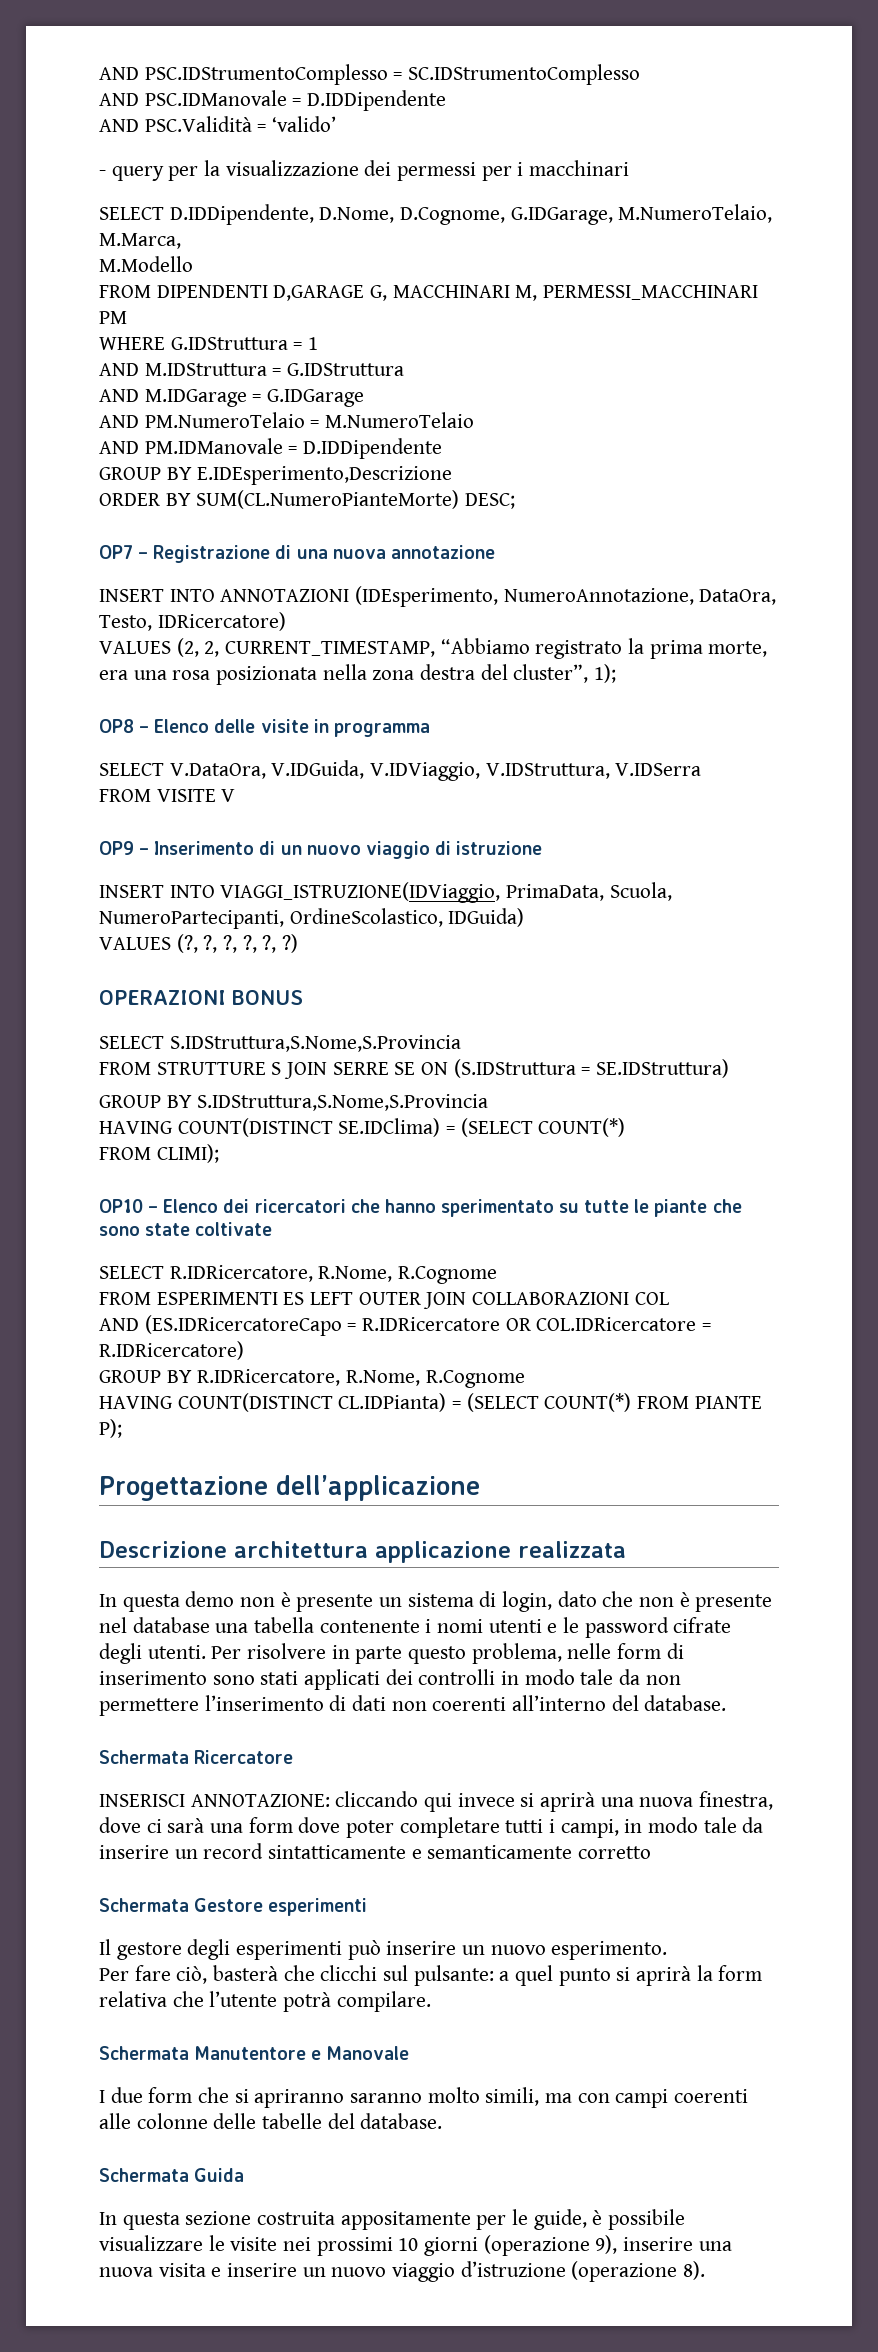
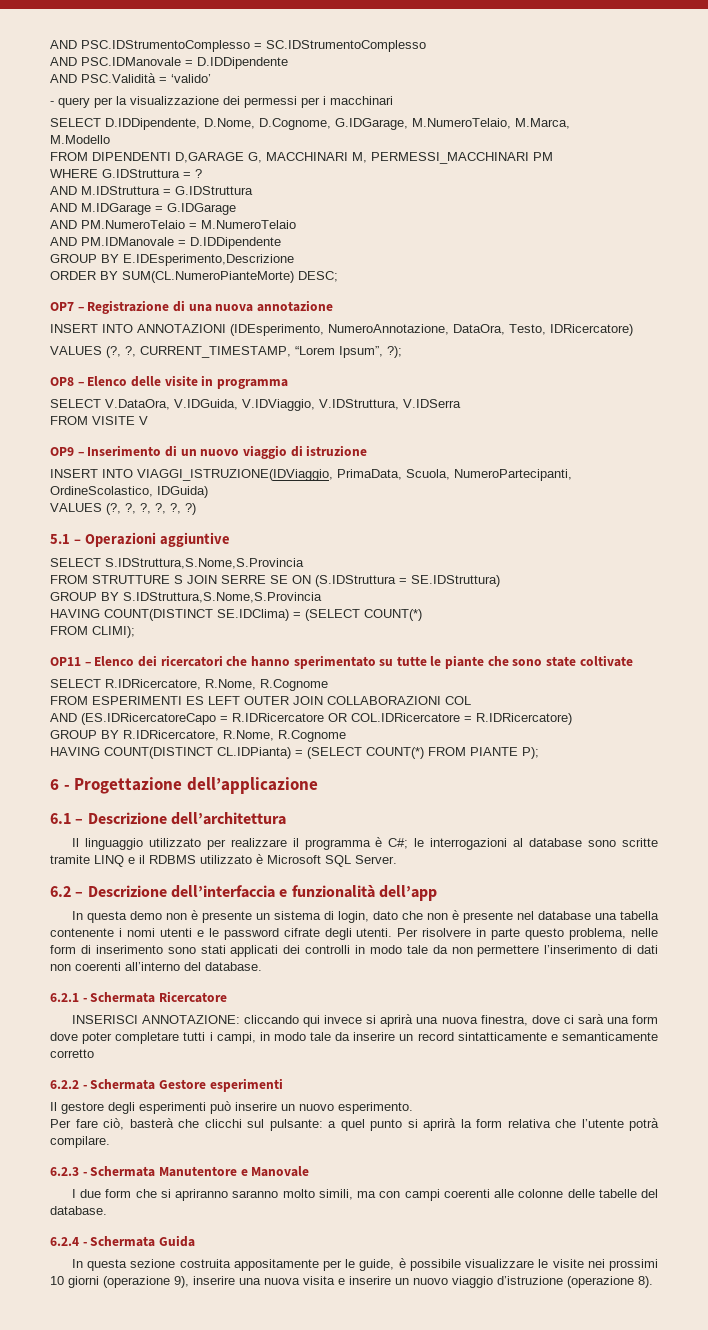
[308,337,319,350] 1 -> [195,169,202,178] ?
[176,638,768,659] [99,664,617,685] (2, 2, CURRENT_TIMESTAMP, “Abbiamo registrato la prima morte, era una rosa posizionata nella zona destra del cluster”, 1); -> [106,346,402,358] (?, ?, CURRENT_TIMESTAMP, “Lorem Ipsum”, ?);
[99,990,303,1005] OPERAZIONI BONUS -> [50,532,230,547] 5.1 – Operazioni aggiuntive
[99,1199,143,1213] OP10 -> [50,657,81,666] OP11
(122, 1428) none -> [50,779,70,790] 6 -
[99,1541,626,1563] Descrizione architettura applicazione realizzata -> [50,812,286,825] [71,837,658,850] [50,854,397,867] [50,885,437,901] 6.1 – Descrizione dell’architettura // Il linguaggio utilizzato per realizzare il programma è C#; le interrogazioni al database sono scritte tramite LINQ e il RDBMS utilizzato è Microsoft SQL Server. // 6.2 – Descrizione dell’interfaccia e funzionalità dell’app
(727, 1703) none -> [50,993,87,1002] 6.2.1 -
(652, 1852) none -> [50,1080,87,1089] 6.2.2 -
(431, 2001) none -> [50,1167,87,1176] 6.2.3 -
(443, 2121) none -> [50,1237,87,1246] 6.2.4 -

